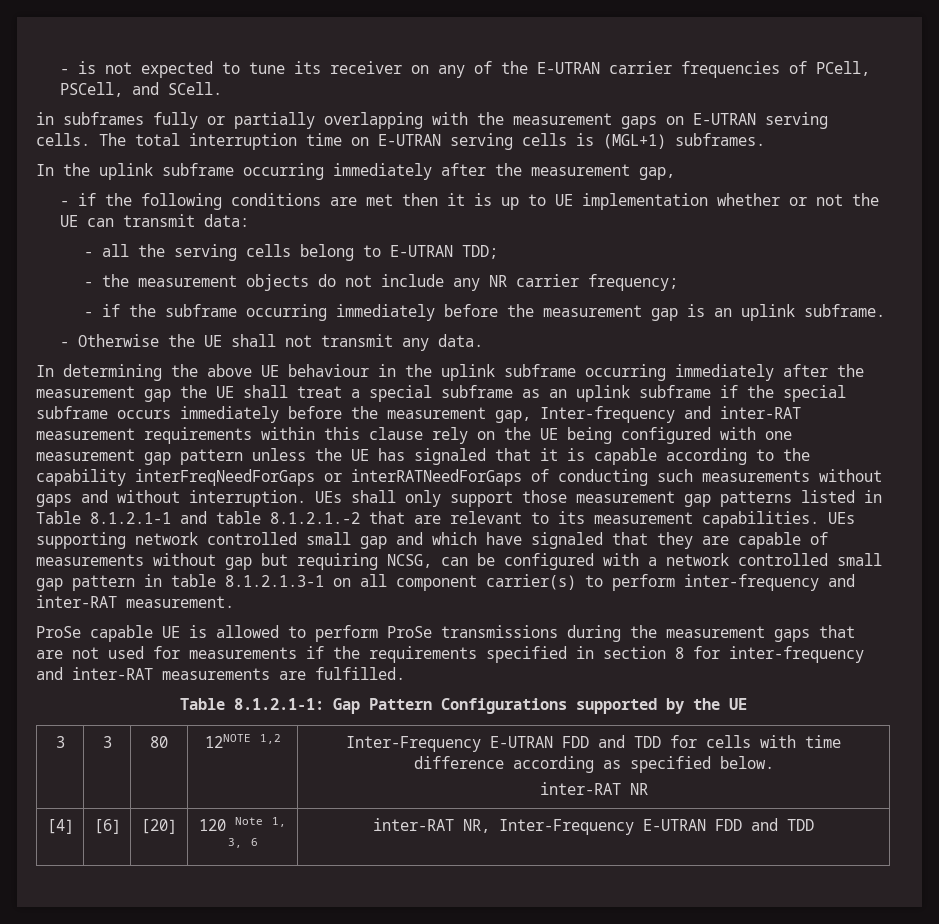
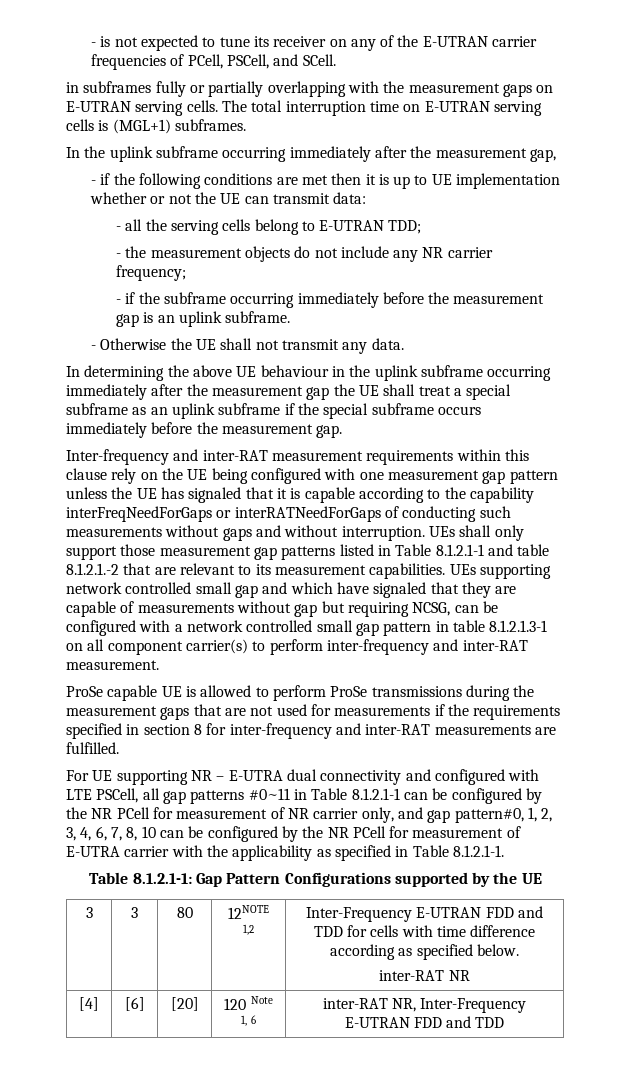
[495,410,531,423] gap, -> [316,425,343,438] gap. //
(405, 673) none -> [66,769,540,785] [66,788,542,804] [66,807,553,823] [66,826,521,842] [66,845,504,861] // For UE supporting NR – E-UTRA dual connectivity and configured with LTE PSCell, all gap patterns #0~11 in Table 8.1.2.1-1 can be configured by the NR PCell for measurement of NR carrier only, and gap pattern#0, 1, 2, 3, 4, 6, 7, 8, 10 can be configured by the NR PCell for measurement of E-UTRA carrier with the applicability as specified in Table 8.1.2.1-1.
[227,838,242,848] 3, -> (247, 1020) none

